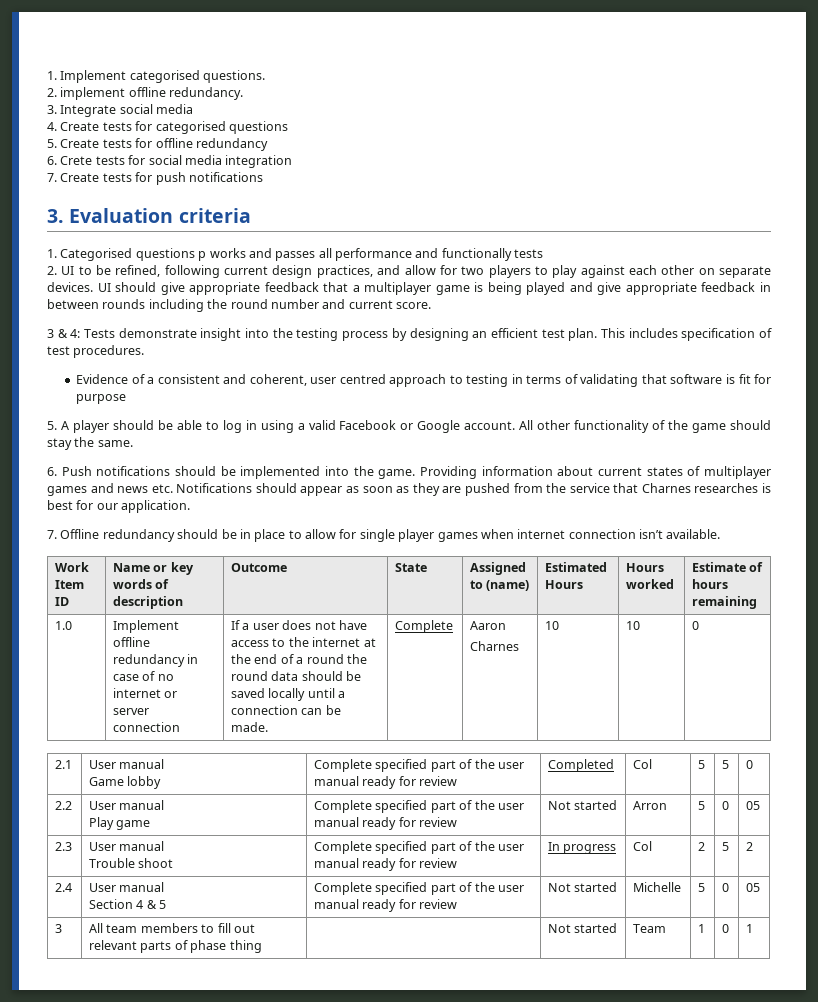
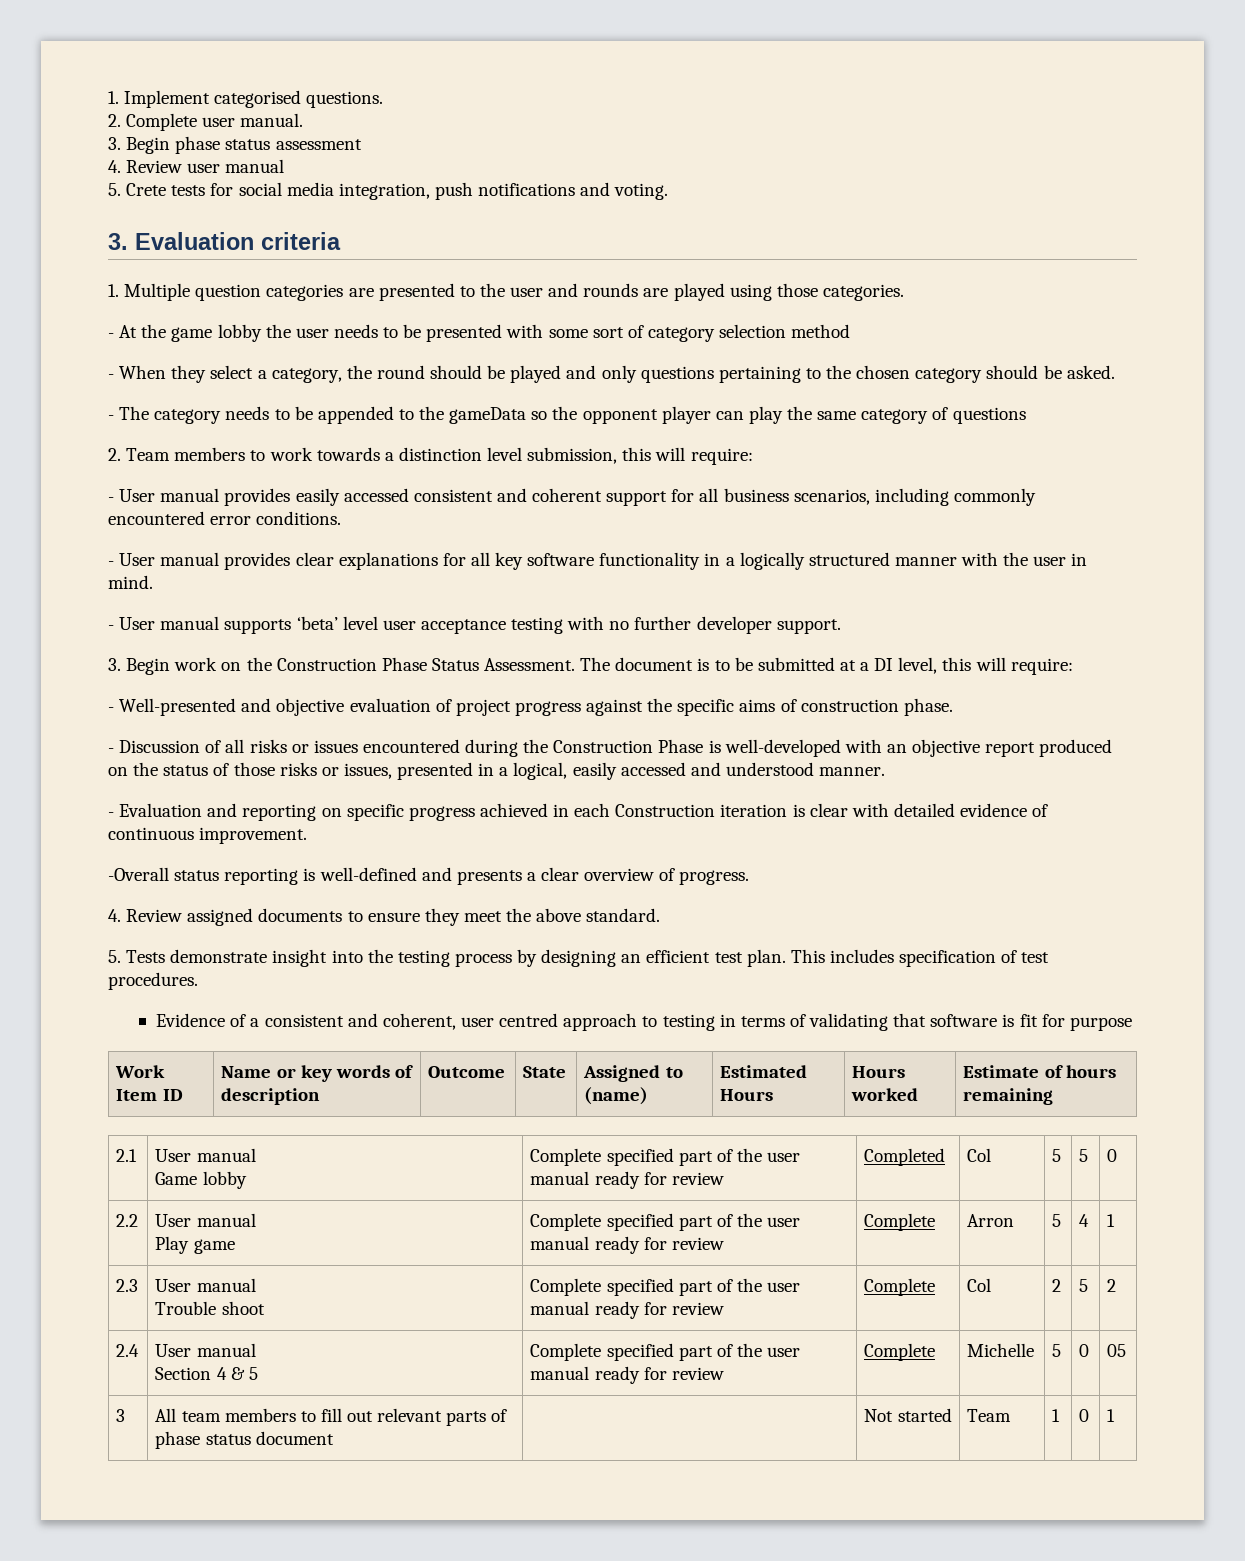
[60,87,244,100] [47,104,194,117] [47,121,288,134] [47,138,268,151] [47,156,57,165] implement offline redundancy. // 3. Integrate social media // 4. Create tests for categorised questions // 5. Create tests for offline redundancy // 6. -> [126,113,304,131] [108,136,362,154] [108,159,285,173] [108,183,121,196] Complete user manual. // 3. Begin phase status assessment // 4. Review user manual // 5.
[225,155,293,168] [47,172,153,182] integration // 7. Create tests for -> [338,183,430,200] integration,
(263, 177) none -> [580,182,669,200] and voting.
[60,248,544,261] [47,265,772,278] [47,282,771,295] [47,299,431,312] [47,329,81,338] Categorised questions p works and passes all performance and functionally tests // 2. UI to be refined, following current design practices, and allow for two players to play against each other on separate devices. UI should give appropriate feedback that a multiplayer game is being played and give appropriate feedback in between rounds including the round number and current score. // 3 & 4: -> [124,283,904,301] [108,324,851,342] [108,365,1115,383] [108,406,1026,424] [108,447,753,465] [108,488,1036,506] [108,511,342,525] [108,552,1088,570] [108,575,153,589] [108,616,841,634] [108,657,1073,675] [108,698,953,716] [108,739,1113,757] [108,762,886,780] [108,803,1049,821] [108,827,308,844] [108,867,750,885] [108,908,661,926] [108,950,121,963] Multiple question categories are presented to the user and rounds are played using those categories. // - At the game lobby the user needs to be presented with some sort of category selection method // - When they select a category, the round should be played and only questions pertaining to the chosen category should be asked. // - The category needs to be appended to the gameData so the opponent player can play the same category of questions // 2. Team members to work towards a distinction level submission, this will require: // - User manual provides easily accessed consistent and coherent support for all business scenarios, including commonly encountered error conditions. // - User manual provides clear explanations for all key software functionality in a logically structured manner with the user in mind. // - User manual supports ‘beta’ level user acceptance testing with no further developer support. // 3. Begin work on the Construction Phase Status Assessment. The document is to be submitted at a DI level, this will require: // - Well-presented and objective evaluation of project progress against the specific aims of construction phase. // - Discussion of all risks or issues encountered during the Construction Phase is well-developed with an objective report produced on the status of those risks or issues, presented in a logical, easily accessed and understood manner. // - Evaluation and reporting on specific progress achieved in each Construction iteration is clear with detailed evidence of continuous improvement. // -Overall status reporting is well-defined and presents a clear overview of progress. // 4. Review assigned documents to ensure they meet the above standard. // 5.
[47,420,772,433] [47,437,133,450] [47,466,771,479] [47,483,771,496] [47,500,191,513] [47,529,721,542] // 5. A player should be able to log in using a valid Facebook or Google account. All other functionality of the game should stay the same. // 6. Push notifications should be implemented into the game. Providing information about current states of multiplayer games and news etc. Notifications should appear as soon as they are pushed from the service that Charnes researches is best for our application. // 7. Offline redundancy should be in place to allow for single player games when internet connection isn’t available. -> (1132, 1024) none
[55,621,73,630] [113,620,180,633] [113,637,151,647] [113,654,199,667] [113,671,174,681] [113,688,178,698] [113,708,150,715] [113,722,181,732] [231,620,367,630] [231,637,376,647] [231,654,367,664] [231,671,362,681] [231,688,346,701] [231,705,341,715] [231,722,269,732] [395,620,454,633] [470,621,507,630] [470,641,520,651] [545,621,560,630] [626,621,641,630] [692,621,700,630] // 1.0 | Implement offline redundancy in case of no internet or server connection | If a user does not have access to the internet at the end of a round the round data should be saved locally until a connection can be made. | Complete | Aaron // Charnes | 10 | 10 | 0 -> (1054, 1096) none
[548,800,618,810] Not started -> [864,1213,936,1231] Complete
[722,801,730,810] [746,801,761,810] 0 | 05 -> [1079,1214,1090,1227] [1107,1214,1116,1227] 4 | 1
[548,842,617,854] In progress -> [864,1278,936,1296] Complete
[548,882,618,892] Not started -> [864,1343,936,1361] Complete
[229,940,262,953] thing -> [205,1431,334,1445] status document

